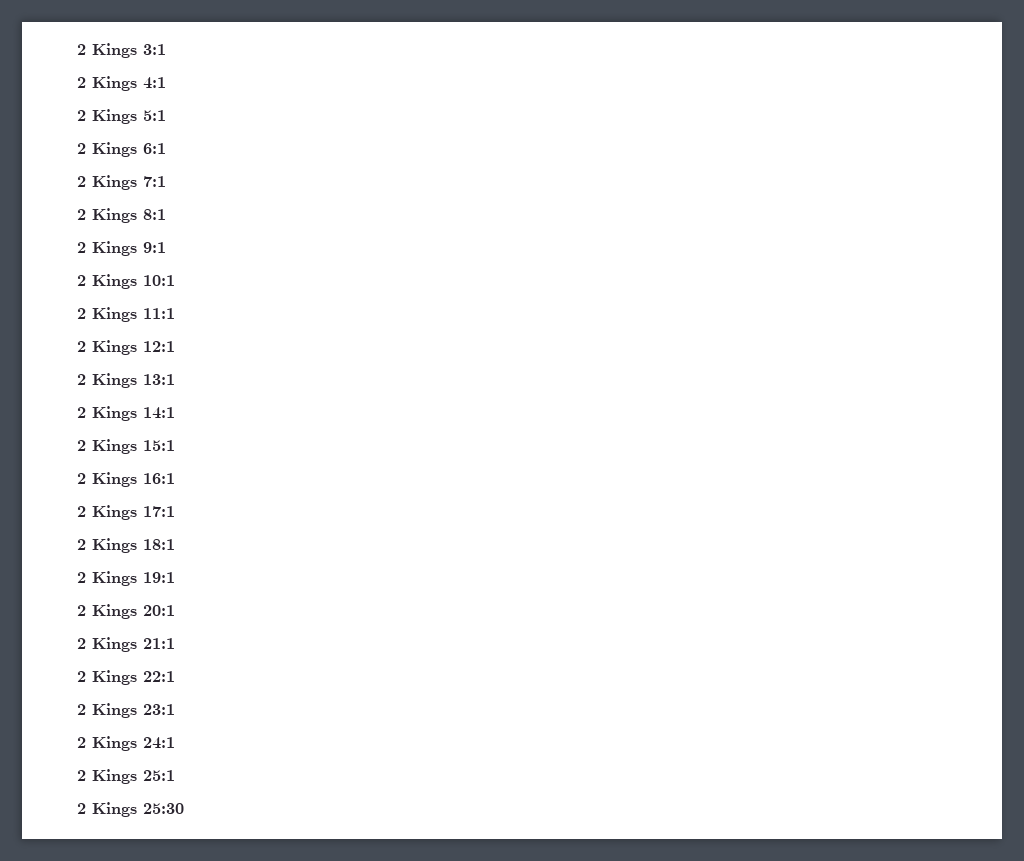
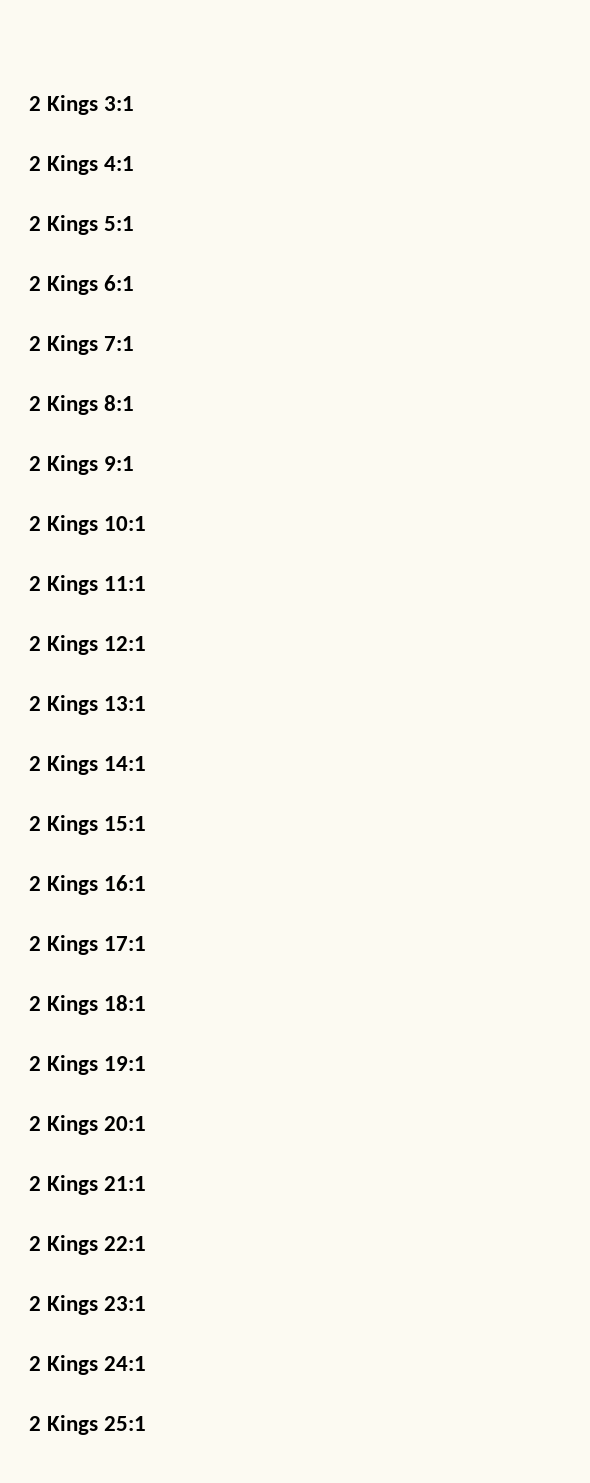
[77,802,184,817] // 2 Kings 25:30 -> (147, 1423) none

